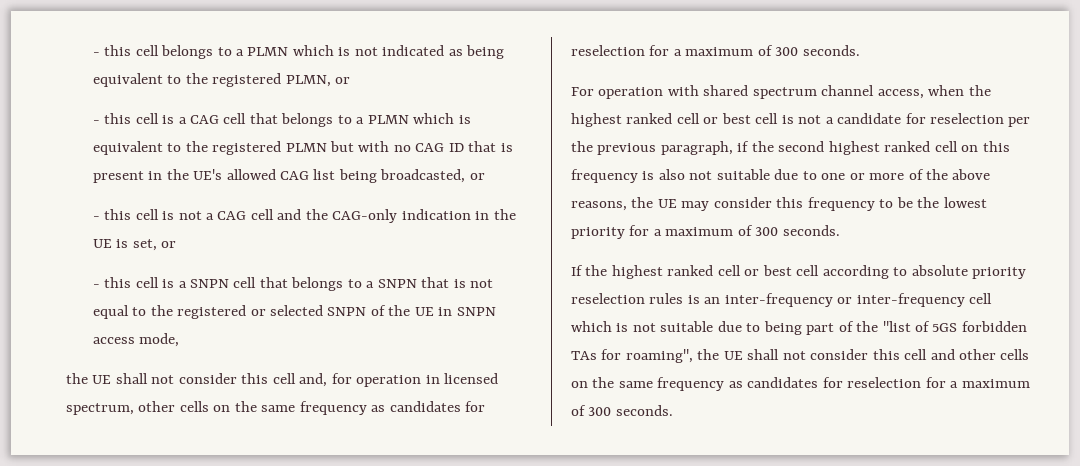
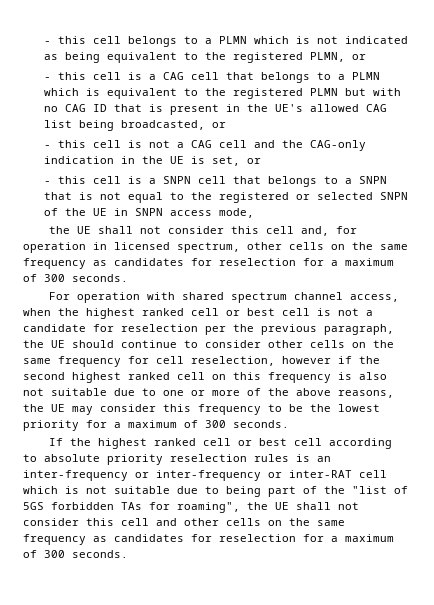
(733, 148) none -> [23,340,394,348] [23,356,331,367] the UE should continue to consider other cells on the same frequency for cell reselection, however
(965, 300) none -> [268,470,352,478] or inter-RAT

